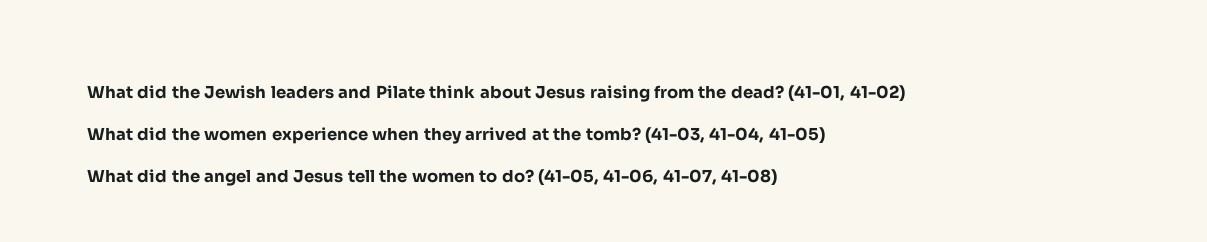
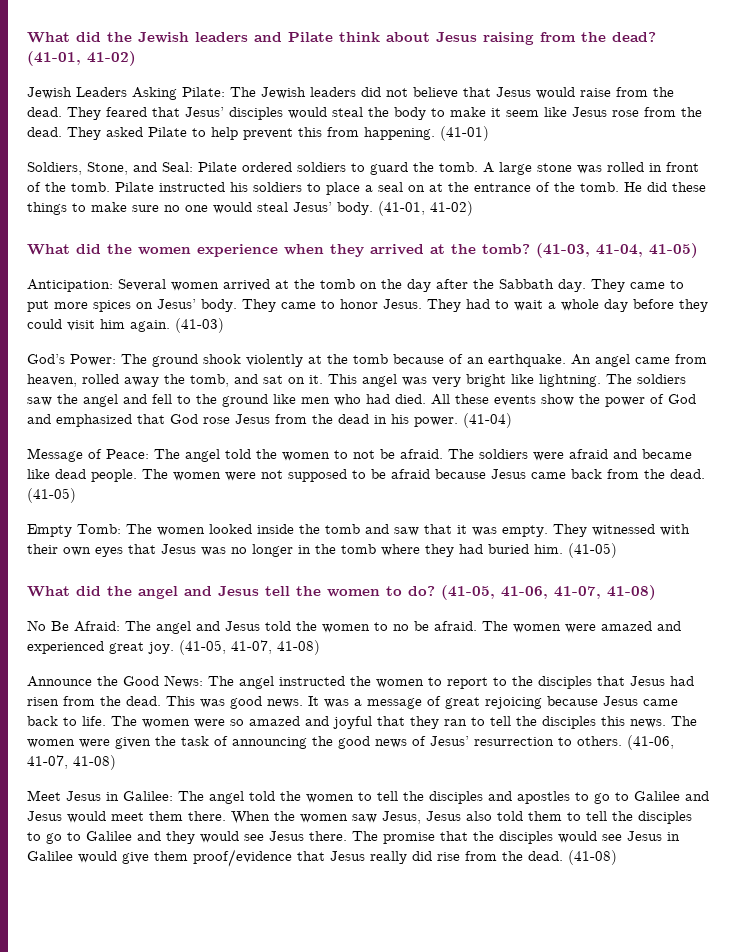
(905, 93) none -> [27,87,674,100] [27,107,702,120] [27,126,489,141] [27,162,699,175] [27,182,706,195] [27,201,473,216] // Jewish Leaders Asking Pilate: The Jewish leaders did not believe that Jesus would raise from the dead. They feared that Jesus’ disciples would steal the body to make it seem like Jesus rose from the dead. They asked Pilate to help prevent this from happening. (41-01) // Soldiers, Stone, and Seal: Pilate ordered soldiers to guard the tomb. A large stone was rolled in front of the tomb. Pilate instructed his soldiers to place a seal on at the entrance of the tomb. He did these things to make sure no one would steal Jesus’ body. (41-01, 41-02)
(825, 135) none -> [27,279,684,292] [27,299,708,312] [27,318,224,333] [27,354,707,367] [27,374,686,387] [27,394,696,407] [27,413,512,428] [27,448,692,462] [27,469,705,482] [27,488,76,503] [27,524,690,537] [27,543,617,558] // Anticipation: Several women arrived at the tomb on the day after the Sabbath day. They came to put more spices on Jesus’ body. They came to honor Jesus. They had to wait a whole day before they could visit him again. (41-03) // God’s Power: The ground shook violently at the tomb because of an earthquake. An angel came from heaven, rolled away the tomb, and sat on it. This angel was very bright like lightning. The soldiers saw the angel and fell to the ground like men who had died. All these events show the power of God and emphasized that God rose Jesus from the dead in his power. (41-04) // Message of Peace: The angel told the women to not be afraid. The soldiers were afraid and became like dead people. The women were not supposed to be afraid because Jesus came back from the dead. (41-05) // Empty Tomb: The women looked inside the tomb and saw that it was empty. They witnessed with their own eyes that Jesus was no longer in the tomb where they had buried him. (41-05)
(778, 177) none -> [27,620,681,634] [27,640,320,655] [27,675,694,689] [27,696,678,709] [27,716,697,729] [27,735,674,750] [27,755,116,770] [27,790,709,804] [27,811,692,824] [27,831,680,844] [27,849,617,867] // No Be Afraid: The angel and Jesus told the women to no be afraid. The women were amazed and experienced great joy. (41-05, 41-07, 41-08) // Announce the Good News: The angel instructed the women to report to the disciples that Jesus had risen from the dead. This was good news. It was a message of great rejoicing because Jesus came back to life. The women were so amazed and joyful that they ran to tell the disciples this news. The women were given the task of announcing the good news of Jesus’ resurrection to others. (41-06, 41-07, 41-08) // Meet Jesus in Galilee: The angel told the women to tell the disciples and apostles to go to Galilee and Jesus would meet them there. When the women saw Jesus, Jesus also told them to tell the disciples to go to Galilee and they would see Jesus there. The promise that the disciples would see Jesus in Galilee would give them proof/evidence that Jesus really did rise from the dead. (41-08)

